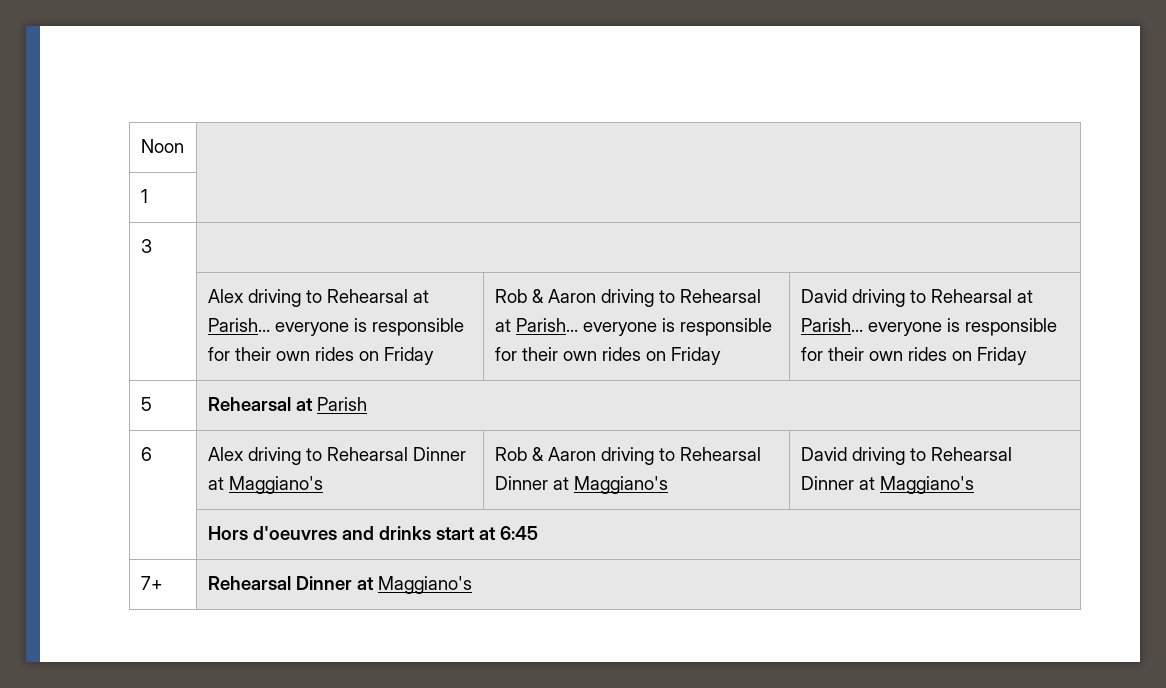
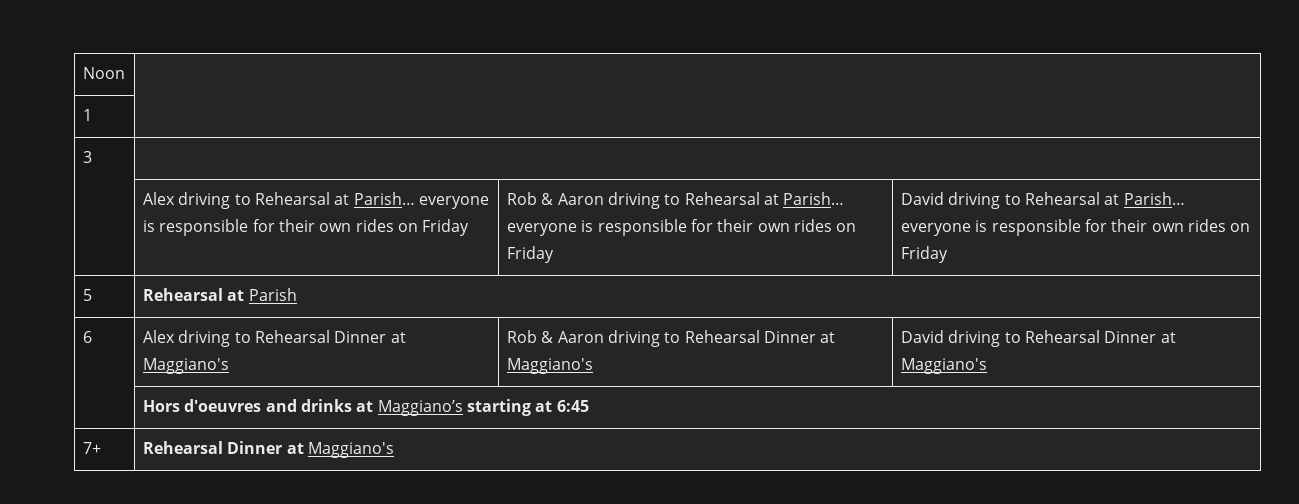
[435,527,475,540] start -> [356,399,531,416] at Maggiano’s starting

